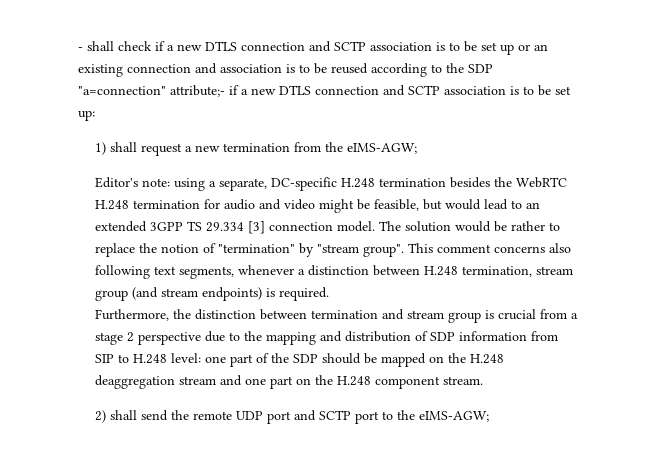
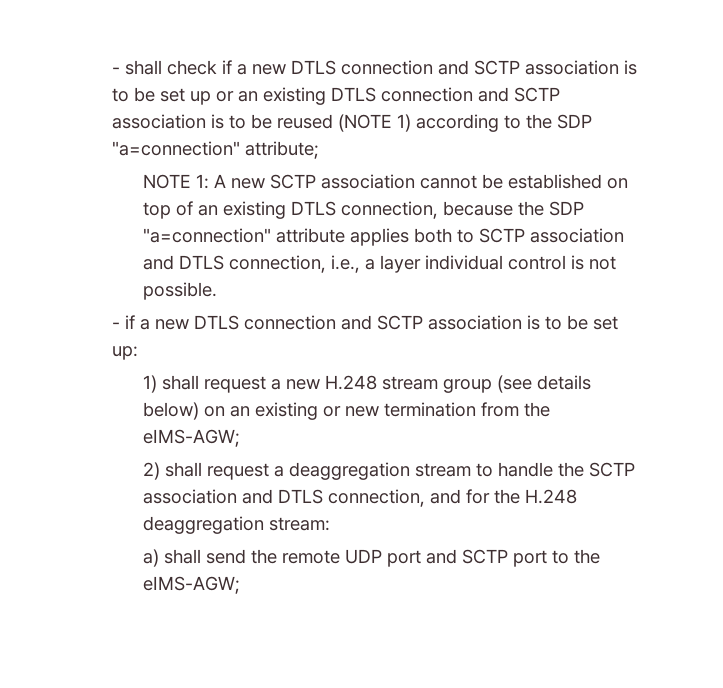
[127,63,218,74] connection and -> [331,87,561,102] DTLS connection and SCTP
(369, 68) none -> [338,114,412,132] (NOTE 1)
[170,85,226,97] attribute;- -> [245,141,320,159] [142,174,628,189] [142,201,584,219] [142,228,624,246] [142,255,616,273] [142,282,217,300] [112,322,121,329] attribute; // NOTE 1: A new SCTP association cannot be established on top of an existing DTLS connection, because the SDP "a=connection" attribute applies both to SCTP association and DTLS connection, i.e., a layer individual control is not possible. // -
[223,142,418,154] [95,177,568,191] [95,199,541,213] [95,221,561,234] [95,243,572,257] [95,265,574,279] [95,287,330,301] [95,309,579,323] [95,331,559,345] [95,353,505,367] [95,375,484,389] [95,410,107,423] termination from the eIMS-AGW; // Editor's note: using a separate, DC-specific H.248 termination besides the WebRTC H.248 termination for audio and video might be feasible, but would lead to an extended 3GPP TS 29.334 [3] connection model. The solution would be rather to replace the notion of "termination" by "stream group". This comment concerns also following text segments, whenever a distinction between H.248 termination, stream group (and stream endpoints) is required. // Furthermore, the distinction between termination and stream group is crucial from a stage 2 perspective due to the mapping and distribution of SDP information from SIP to H.248 level: one part of the SDP should be mapped on the H.248 deaggregation stream and one part on the H.248 component stream. // 2) -> [324,375,591,393] [142,402,550,420] [142,429,240,447] [142,462,635,480] [142,489,577,507] [142,516,330,534] [142,549,159,567] H.248 stream group (see details below) on an existing or new termination from the eIMS-AGW; // 2) shall request a deaggregation stream to handle the SCTP association and DTLS connection, and for the H.248 deaggregation stream: // a)

